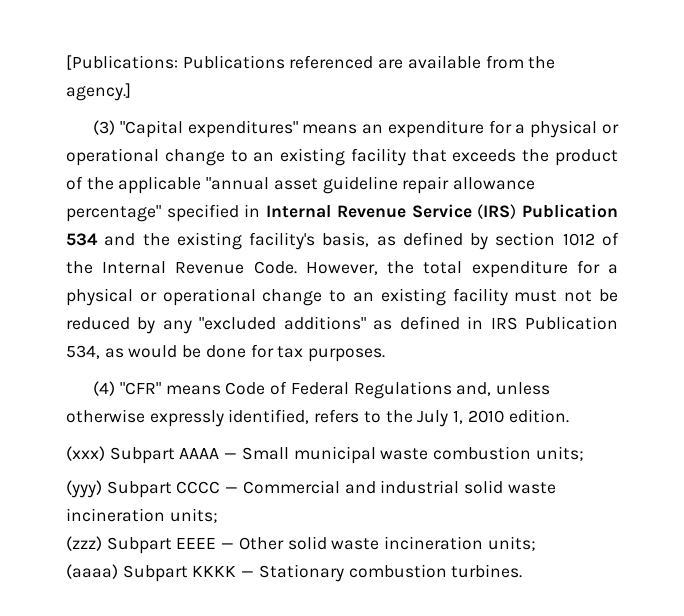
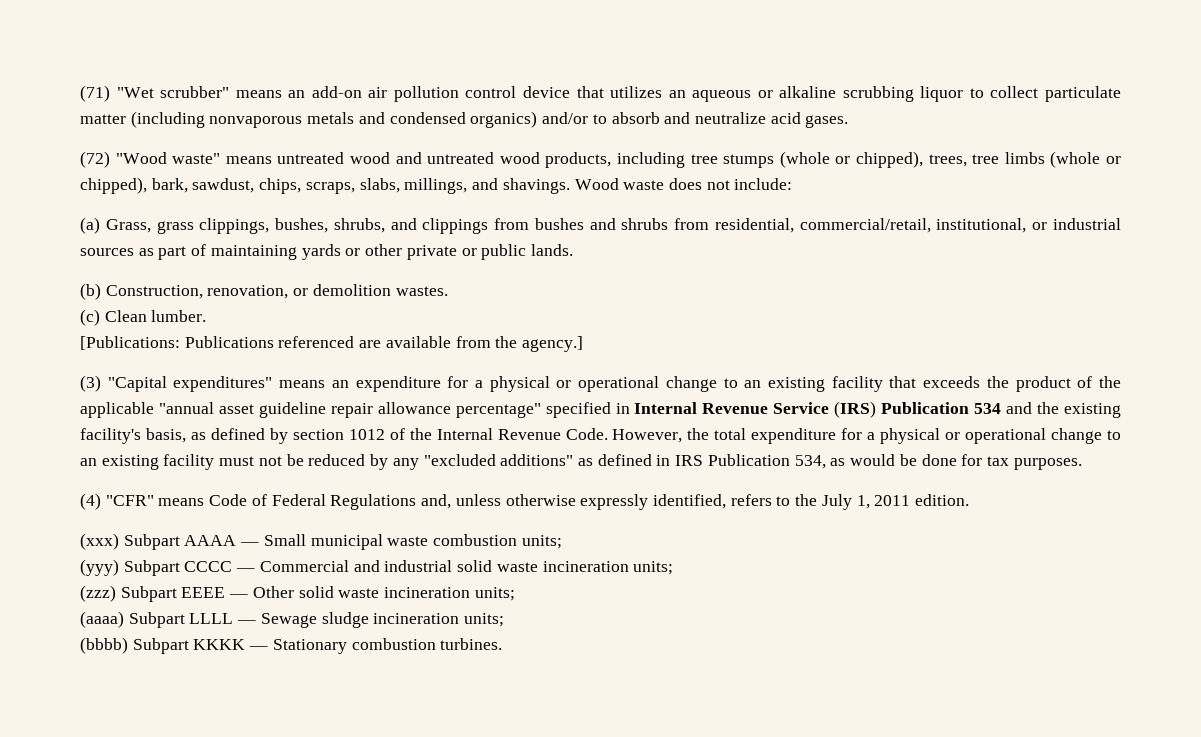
(66, 62) none -> [80,85,1121,102] [80,111,849,128] [80,151,1122,168] [80,177,793,194] [80,217,1121,234] [80,244,573,260] [80,283,448,300] [80,309,207,326] (71) "Wet scrubber" means an add-on air pollution control device that utilizes an aqueous or alkaline scrubbing liquor to collect particulate matter (including nonvaporous metals and condensed organics) and/or to absorb and neutralize acid gases. // (72) "Wood waste" means untreated wood and untreated wood products, including tree stumps (whole or chipped), trees, tree limbs (whole or chipped), bark, sawdust, chips, scraps, slabs, millings, and shavings. Wood waste does not include: // (a) Grass, grass clippings, bushes, shrubs, and clippings from bushes and shrubs from residential, commercial/retail, institutional, or industrial sources as part of maintaining yards or other private or public lands. // (b) Construction, renovation, or demolition wastes. // (c) Clean lumber. //
[467,410,504,423] 2010 -> [874,495,911,506] 2011
(188, 573) none -> [189,612,505,628] [80,637,189,654] LLLL — Sewage sludge incineration units; // (bbbb) Subpart

